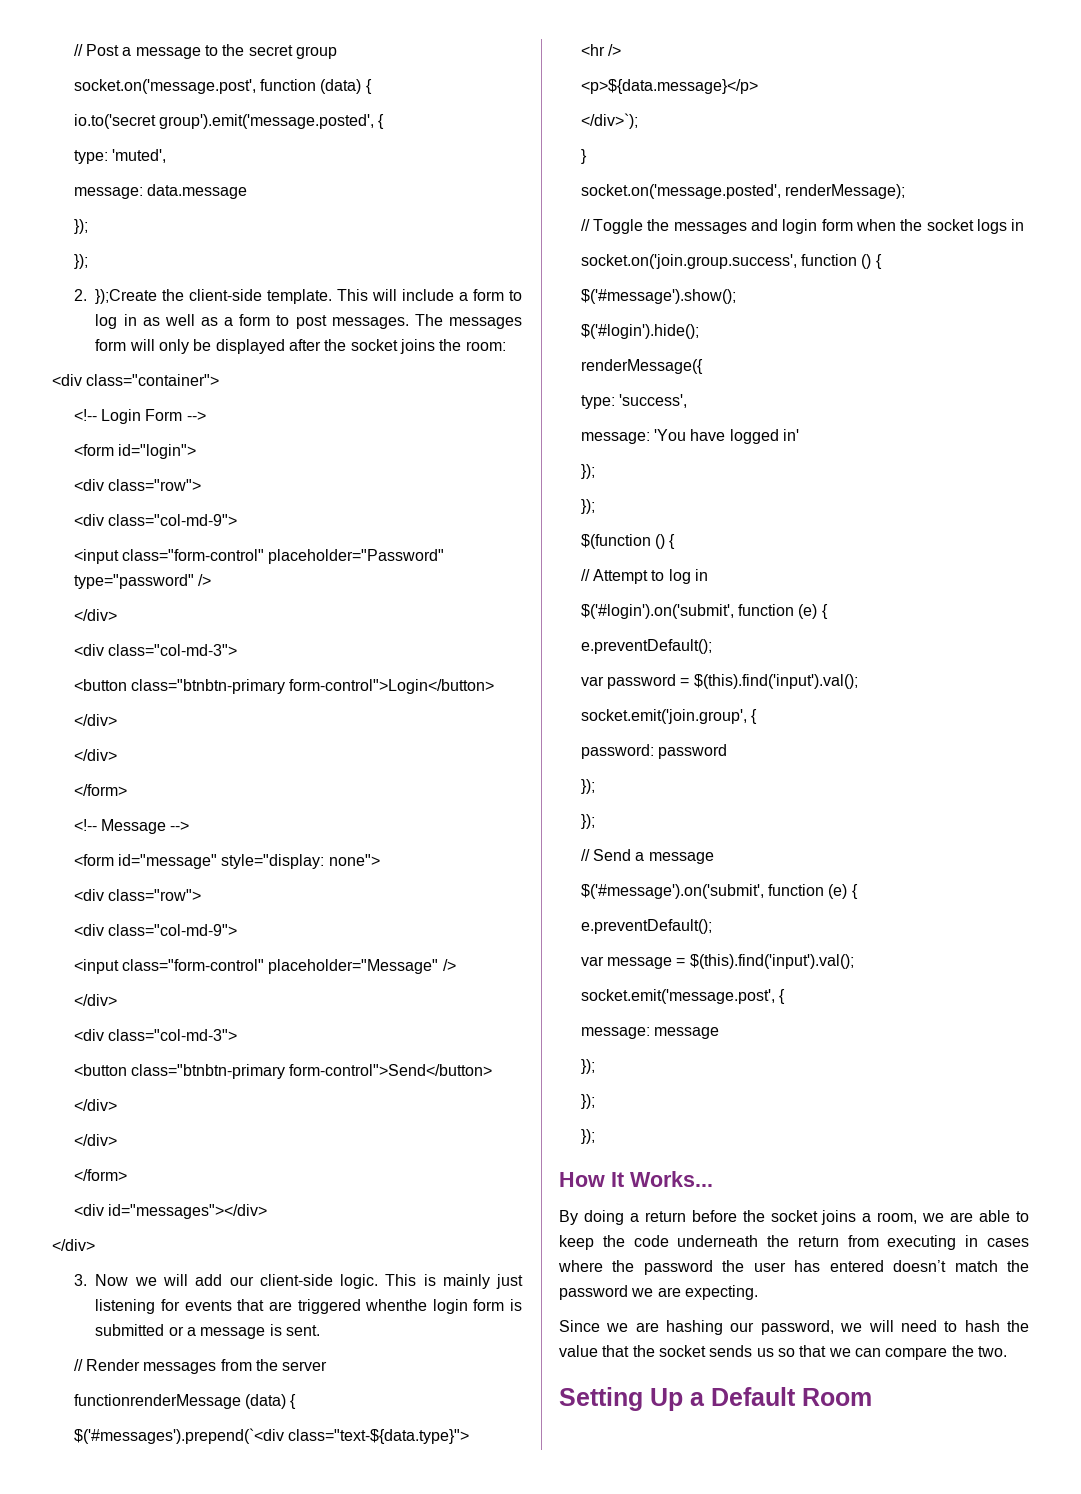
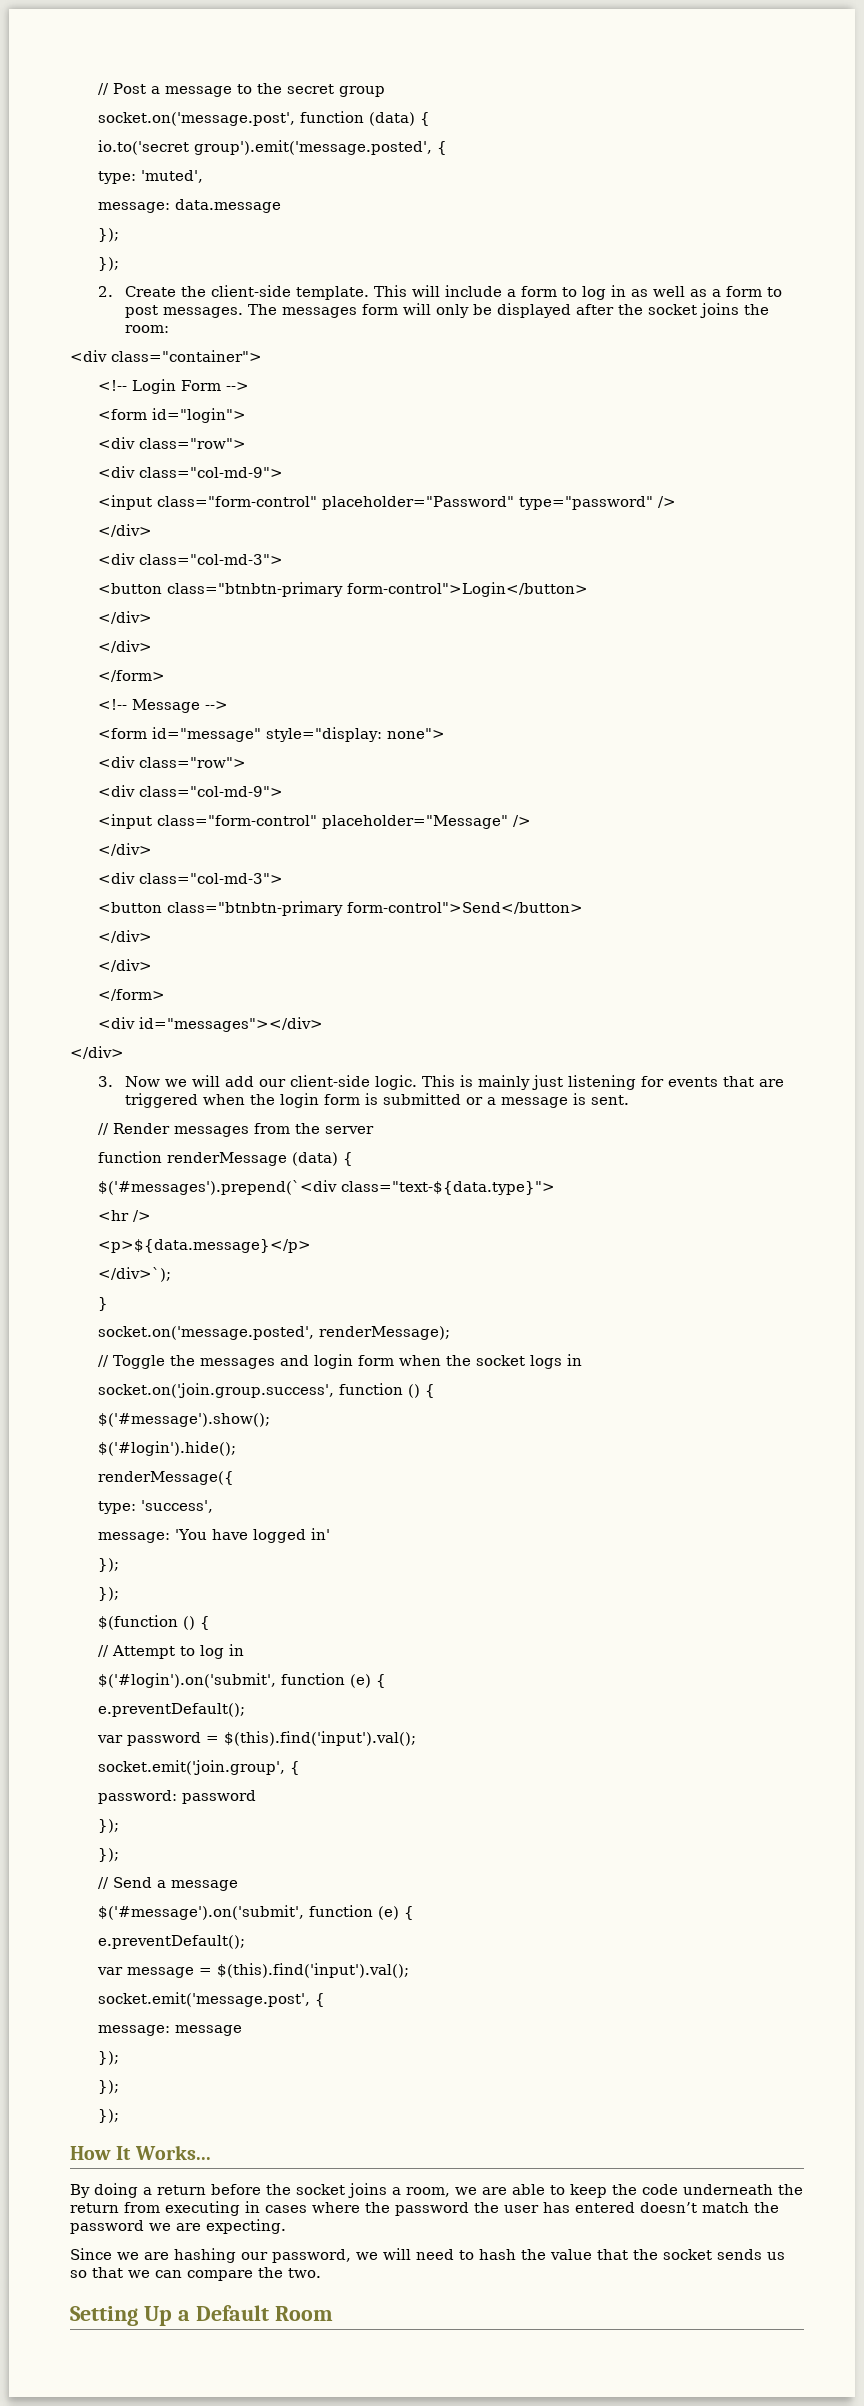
[95,289,158,304] });Create -> [125,286,177,297] Create
[365,1299,428,1311] whenthe -> [203,1094,276,1105] when the
[73,1394,241,1409] functionrenderMessage -> [97,1151,287,1166] function renderMessage

